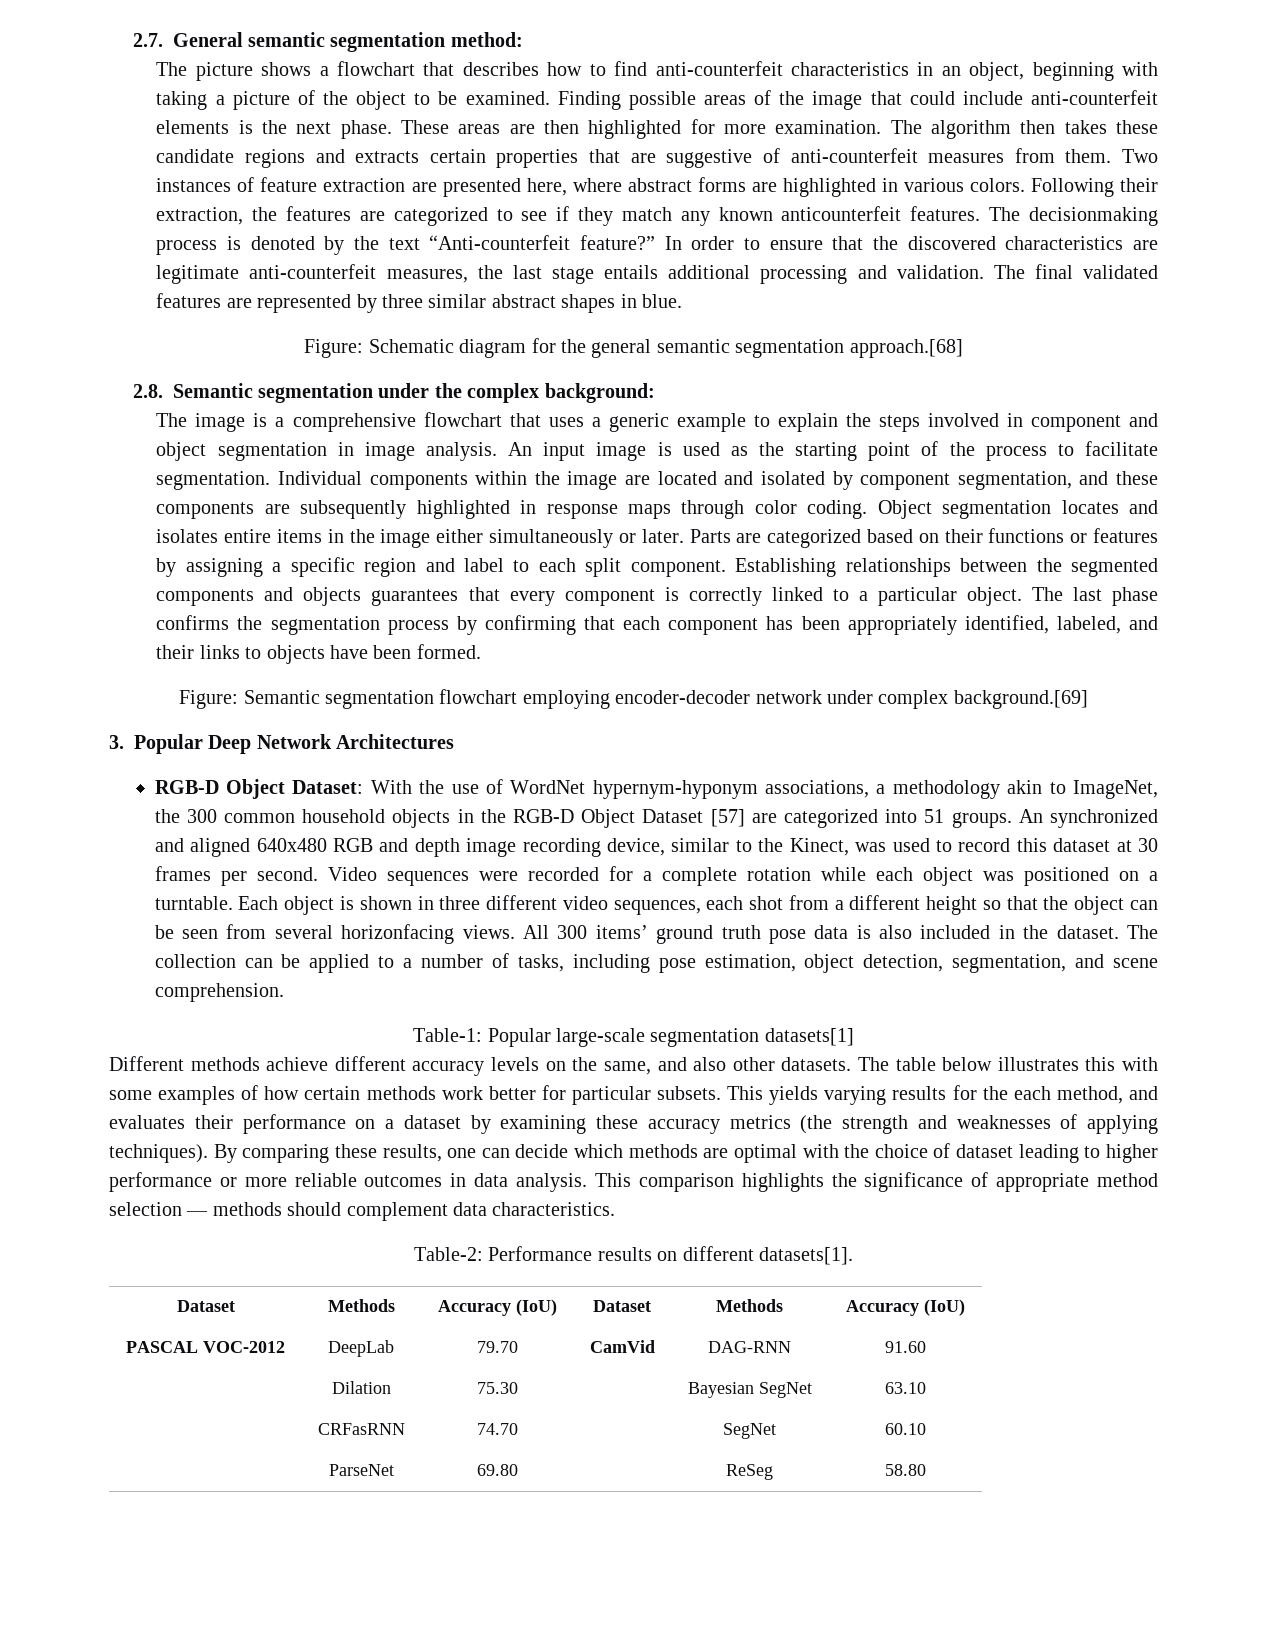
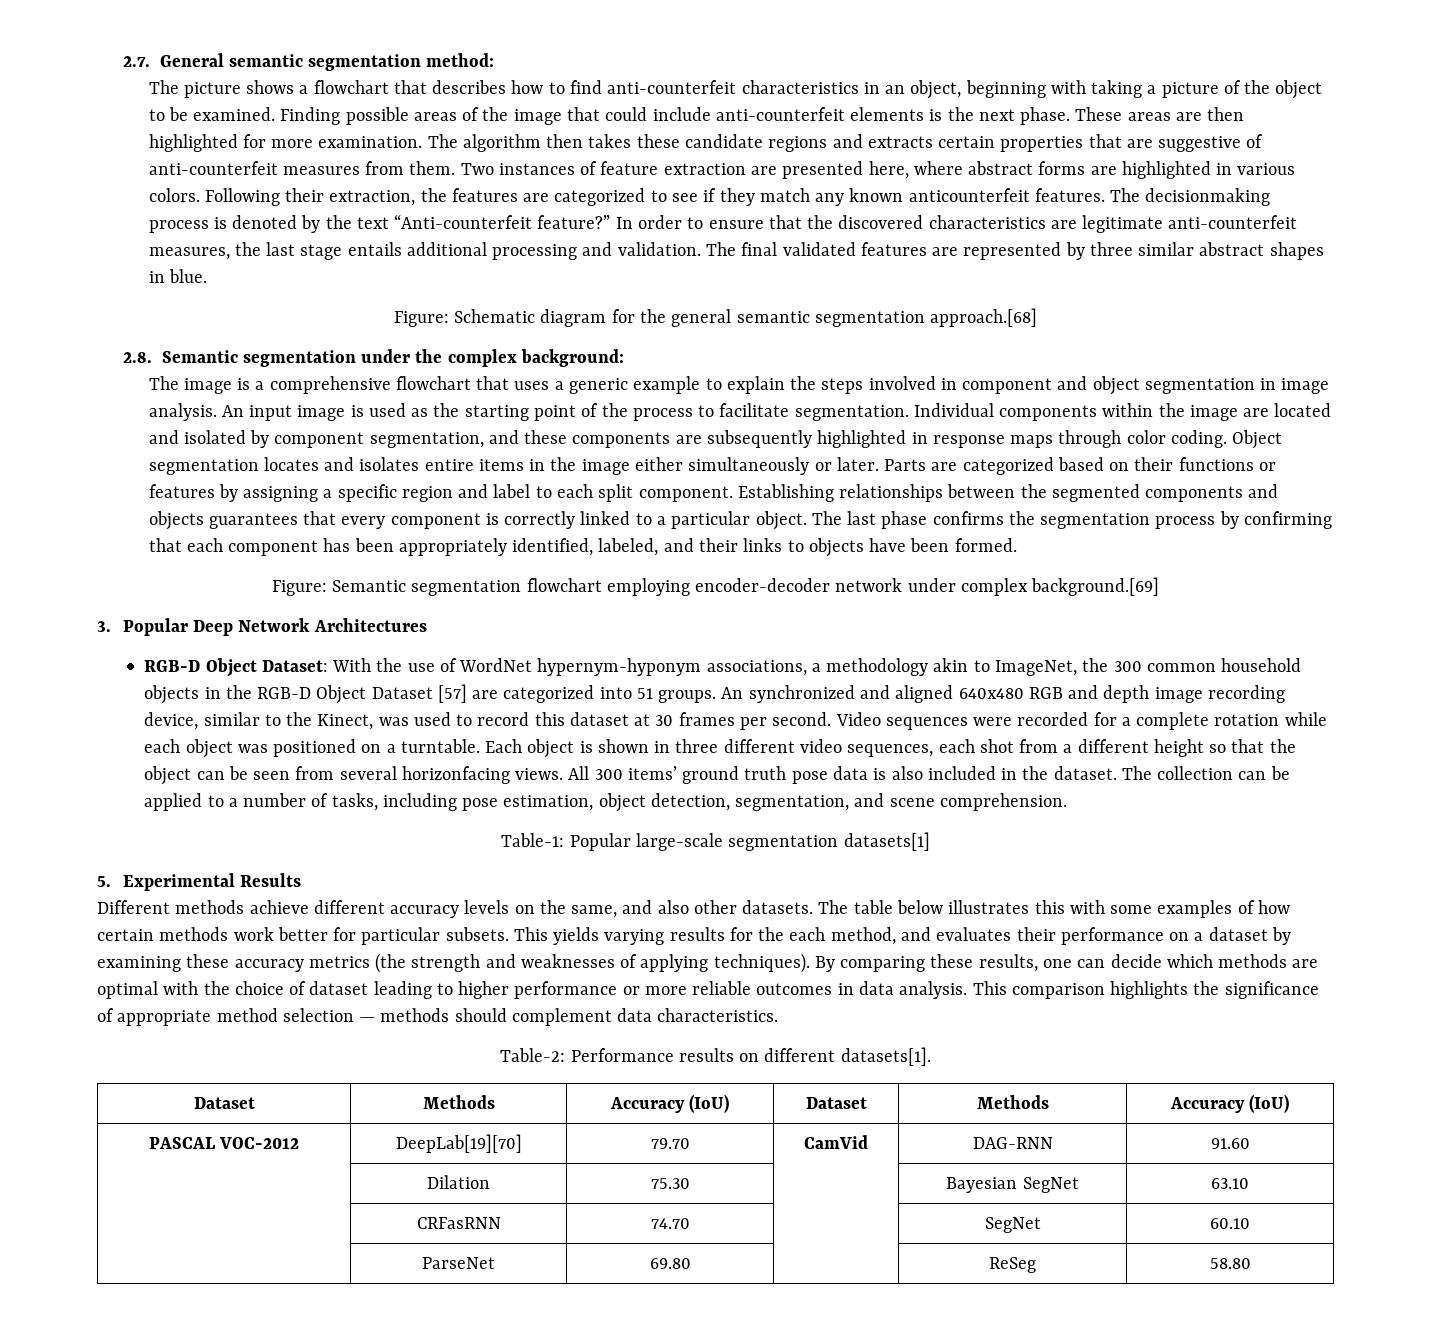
(854, 1037) none -> [97,873,302,891] // 5. Experimental Results
[328,1340,394,1357] DeepLab -> [395,1134,522,1153] DeepLab[19][70]

